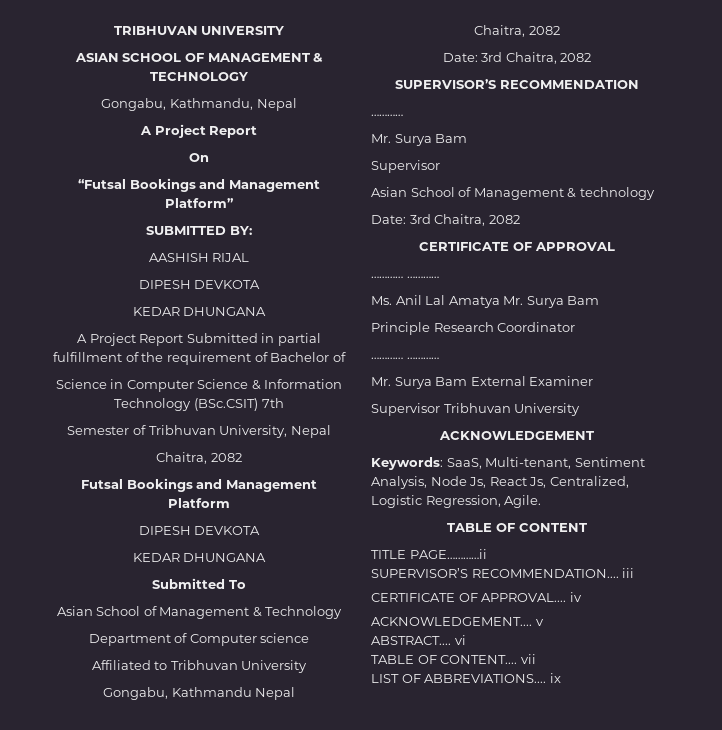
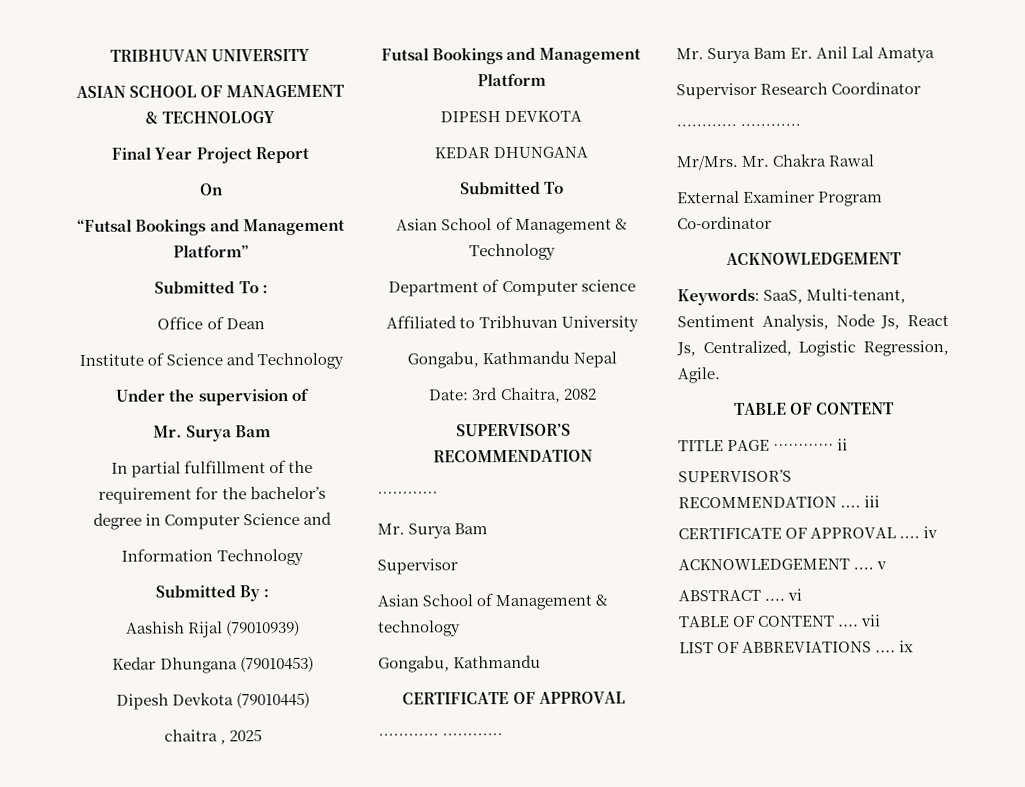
[101,98,297,111] [139,126,152,135] Gongabu, Kathmandu, Nepal // A -> [111,146,193,160] Final Year
[146,226,252,235] [148,253,250,262] [138,280,261,289] [132,307,267,316] [77,333,275,346] SUBMITTED BY: // AASHISH RIJAL // DIPESH DEVKOTA // KEDAR DHUNGANA // A Project Report Submitted in -> [154,281,268,294] [157,316,265,330] [78,352,345,370] [115,388,310,406] [153,425,271,442] [110,462,128,474] Submitted To : // Office of Dean // Institute of Science and Technology // Under the supervision of // Mr. Surya Bam // In
[254,352,346,362] [55,379,107,389] of Bachelor of // Science -> [195,485,326,500] [92,512,142,530] for the bachelor’s degree
[251,380,261,390] & -> [303,511,333,525] and //
[194,398,284,411] [67,425,331,438] [156,452,242,464] (BSc.CSIT) 7th // Semester of Tribhuvan University, Nepal // Chaitra, 2082 -> [154,585,270,602] [125,619,301,638] [112,655,314,674] [115,691,311,710] [163,729,263,745] // Submitted By : // Aashish Rijal (79010939) // Kedar Dhungana (79010453) // Dipesh Devkota (79010445) // chaitra , 2025
[474,25,560,37] // Chaitra, 2082 -> (618, 359) none
[371,214,520,226] Date: 3rd Chaitra, 2082 -> [378,654,542,673] Gongabu, Kathmandu
[371,296,392,305] Ms. -> [676,47,814,64] Mr. Surya Bam Er.
[503,296,600,308] [371,322,430,335] Mr. Surya Bam // Principle -> [676,82,757,100] // Supervisor
[371,377,468,389] Mr. Surya Bam -> [676,153,875,171] Mr/Mrs. Mr. Chakra Rawal //
[371,403,581,416] // Supervisor Tribhuvan University -> [818,191,884,207] [677,215,772,230] Program Co-ordinator
[409,549,487,559] [371,568,619,578] PAGE…………ii // SUPERVISOR’S RECOMMENDATION.... -> [727,438,849,452] [678,469,792,483] [678,496,862,509] PAGE ………… ii // SUPERVISOR’S RECOMMENDATION ....
[481,593,567,602] APPROVAL.... -> [810,527,921,539] APPROVAL ....
[371,617,532,626] ACKNOWLEDGEMENT.... -> [678,558,875,571] ACKNOWLEDGEMENT ....
[371,636,451,645] ABSTRACT.... -> [678,589,786,602] ABSTRACT ....
[440,655,518,664] CONTENT.... -> [758,615,860,627] CONTENT ....
[424,674,547,683] ABBREVIATIONS.... -> [742,641,897,653] ABBREVIATIONS ....

